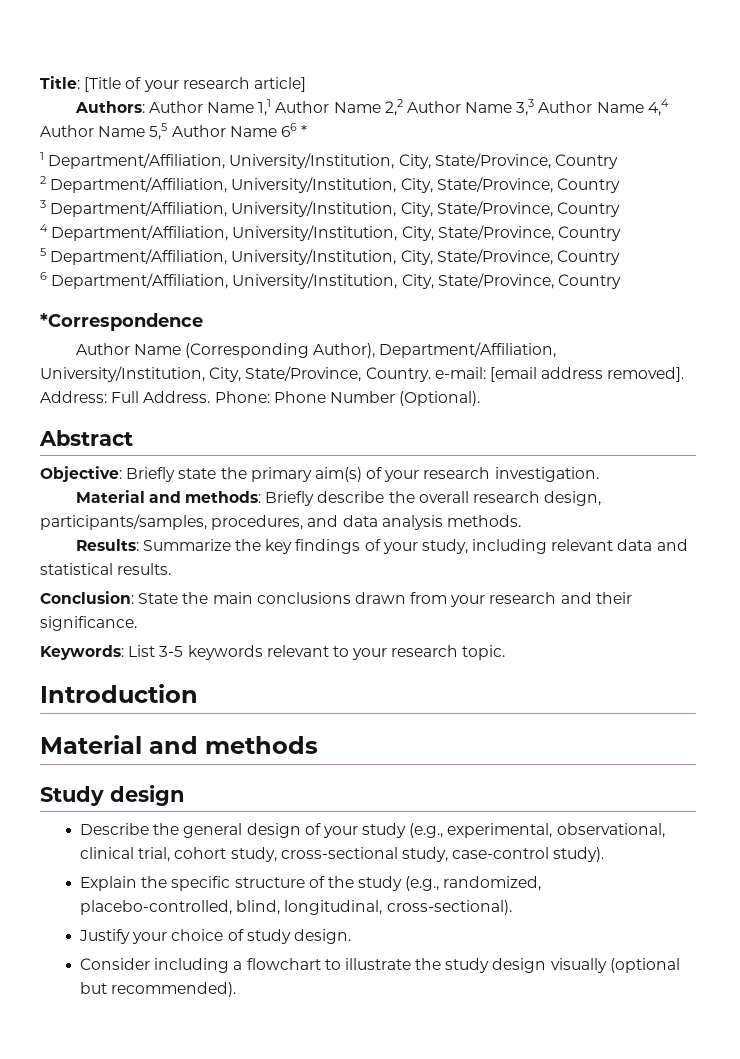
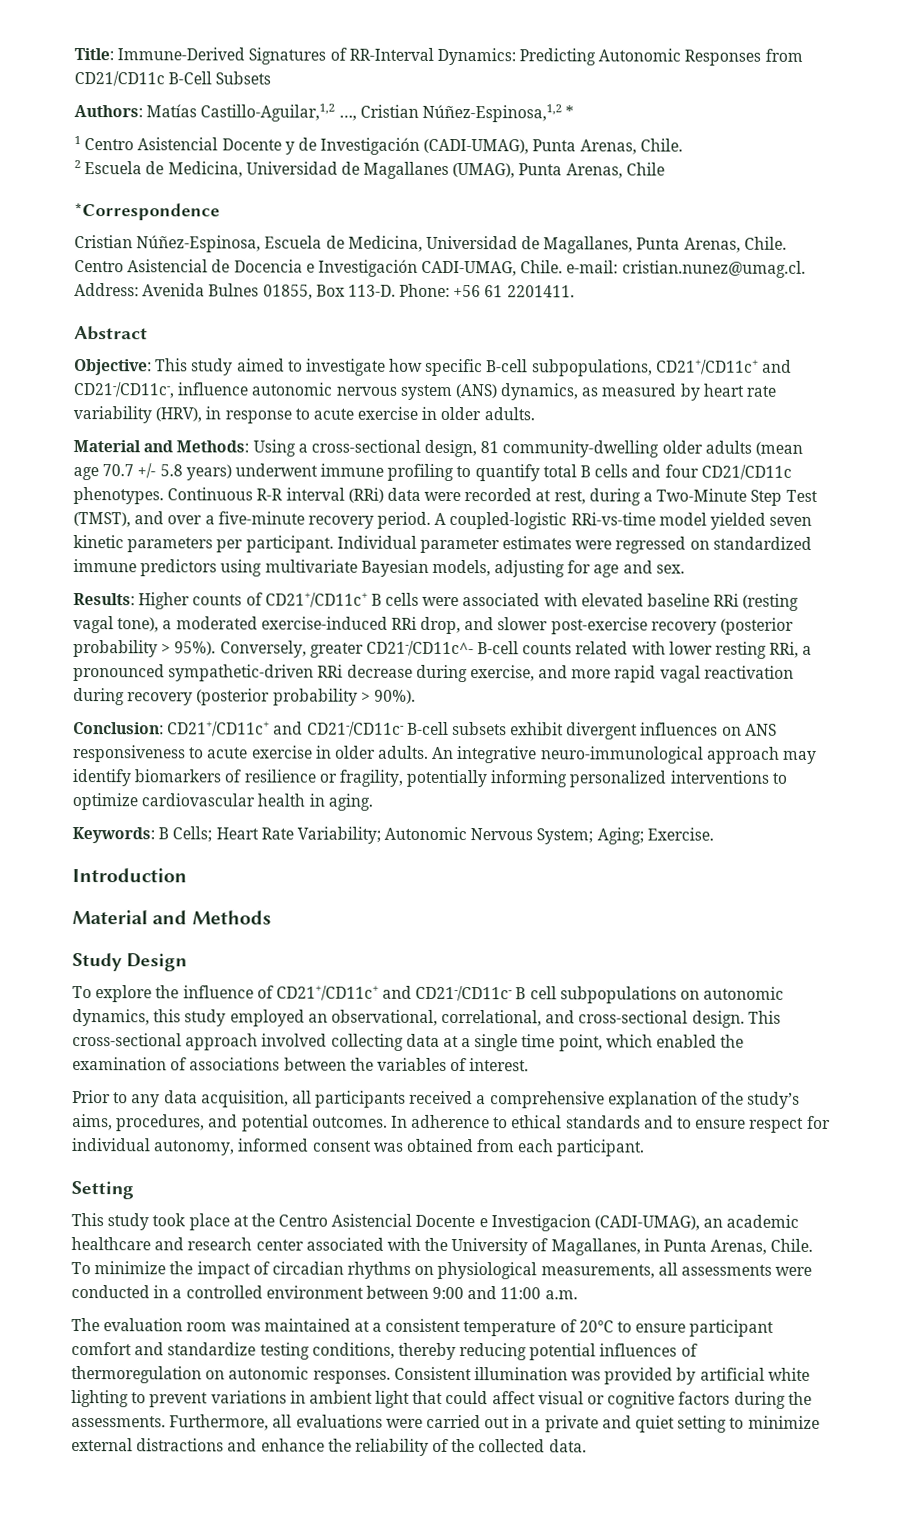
[84,77,306,92] [74,99,669,116] [40,123,308,140] [40,152,618,169] [40,176,620,193] [40,200,620,217] [40,224,621,241] [40,248,620,265] [40,272,621,289] [40,313,203,331] [75,342,557,358] [40,366,685,382] [40,391,481,406] [39,430,133,446] [40,466,599,482] [75,490,602,506] [40,514,521,530] [75,539,688,554] [40,563,172,575] [40,591,632,607] [40,616,137,631] [40,645,506,660] [Title of your research article] // Authors: Author Name 1,1 Author Name 2,2 Author Name 3,3 Author Name 4,4 Author Name 5,5 Author Name 66 * // 1 Department/Affiliation, University/Institution, City, State/Province, Country // 2 Department/Affiliation, University/Institution, City, State/Province, Country // 3 Department/Affiliation, University/Institution, City, State/Province, Country // 4 Department/Affiliation, University/Institution, City, State/Province, Country // 5 Department/Affiliation, University/Institution, City, State/Province, Country // 6 Department/Affiliation, University/Institution, City, State/Province, Country // *Correspondence // Author Name (Corresponding Author), Department/Affiliation, University/Institution, City, State/Province, Country. e-mail: [email address removed]. Address: Full Address. Phone: Phone Number (Optional). // Abstract // Objective: Briefly state the primary aim(s) of your research investigation. // Material and methods: Briefly describe the overall research design, participants/samples, procedures, and data analysis methods. // Results: Summarize the key findings of your study, including relevant data and statistical results. // Conclusion: State the main conclusions drawn from your research and their significance. // Keywords: List 3-5 keywords relevant to your research topic. -> [117,47,803,66] [74,71,272,87] [74,103,575,123] [74,136,683,155] [74,160,665,179] [74,203,220,221] [74,235,787,254] [74,259,806,278] [74,283,575,300] [74,326,148,341] [74,358,793,377] [73,382,777,401] [73,406,535,424] [73,439,804,458] [73,463,792,482] [73,487,818,506] [73,511,813,530] [73,535,812,554] [73,559,685,578] [73,592,800,611] [73,616,795,635] [73,640,813,659] [73,664,794,683] [73,688,416,706] [73,721,777,740] [73,745,818,764] [72,769,787,788] [72,793,373,811] [72,826,714,845] Immune-Derived Signatures of RR-Interval Dynamics: Predicting Autonomic Responses from CD21/CD11c B-Cell Subsets // Authors: Matías Castillo-Aguilar,1,2 …, Cristian Núñez-Espinosa,1,2 * // 1 Centro Asistencial Docente y de Investigación (CADI-UMAG), Punta Arenas, Chile. // 2 Escuela de Medicina, Universidad de Magallanes (UMAG), Punta Arenas, Chile // *Correspondence // Cristian Núñez-Espinosa, Escuela de Medicina, Universidad de Magallanes, Punta Arenas, Chile. Centro Asistencial de Docencia e Investigación CADI-UMAG, Chile. e-mail: cristian.nunez@umag.cl. Address: Avenida Bulnes 01855, Box 113-D. Phone: +56 61 2201411. // Abstract // Objective: This study aimed to investigate how specific B-cell subpopulations, CD21+/CD11c+ and CD21-/CD11c-, influence autonomic nervous system (ANS) dynamics, as measured by heart rate variability (HRV), in response to acute exercise in older adults. // Material and Methods: Using a cross-sectional design, 81 community-dwelling older adults (mean age 70.7 +/- 5.8 years) underwent immune profiling to quantify total B cells and four CD21/CD11c phenotypes. Continuous R-R interval (RRi) data were recorded at rest, during a Two-Minute Step Test (TMST), and over a five-minute recovery period. A coupled-logistic RRi-vs-time model yielded seven kinetic parameters per participant. Individual parameter estimates were regressed on standardized immune predictors using multivariate Bayesian models, adjusting for age and sex. // Results: Higher counts of CD21+/CD11c+ B cells were associated with elevated baseline RRi (resting vagal tone), a moderated exercise-induced RRi drop, and slower post-exercise recovery (posterior probability > 95%). Conversely, greater CD21-/CD11c^- B-cell counts related with lower resting RRi, a pronounced sympathetic-driven RRi decrease during exercise, and more rapid vagal reactivation during recovery (posterior probability > 90%). // Conclusion: CD21+/CD11c+ and CD21-/CD11c- B-cell subsets exhibit divergent influences on ANS responsiveness to acute exercise in older adults. An integrative neuro-immunological approach may identify biomarkers of resilience or fragility, potentially informing personalized interventions to optimize cardiovascular health in aging. // Keywords: B Cells; Heart Rate Variability; Autonomic Nervous System; Aging; Exercise.
[205,736,318,754] methods -> [191,910,271,925] Methods
[110,785,185,806] [80,823,665,838] [80,847,605,862] [80,876,542,891] [80,900,512,915] [79,929,351,944] [80,958,680,973] [80,982,237,997] design // Describe the general design of your study (e.g., experimental, observational, clinical trial, cohort study, cross-sectional study, case-control study). // Explain the specific structure of the study (e.g., randomized, placebo-controlled, blind, longitudinal, cross-sectional). // Justify your choice of study design. // Consider including a flowchart to illustrate the study design visually (optional but recommended). -> [126,953,188,972] [72,985,785,1004] [72,1009,781,1028] [72,1033,745,1052] [72,1057,530,1072] [72,1090,801,1109] [72,1114,831,1133] [71,1138,646,1157] [71,1181,134,1200] [71,1213,800,1232] [71,1237,814,1256] [71,1261,813,1280] [71,1285,578,1300] [71,1318,775,1337] [71,1342,698,1361] [71,1366,810,1385] [71,1390,812,1409] [71,1414,820,1433] [71,1438,587,1456] Design // To explore the influence of CD21+/CD11c+ and CD21-/CD11c- B cell subpopulations on autonomic dynamics, this study employed an observational, correlational, and cross-sectional design. This cross-sectional approach involved collecting data at a single time point, which enabled the examination of associations between the variables of interest. // Prior to any data acquisition, all participants received a comprehensive explanation of the study’s aims, procedures, and potential outcomes. In adherence to ethical standards and to ensure respect for individual autonomy, informed consent was obtained from each participant. // Setting // This study took place at the Centro Asistencial Docente e Investigacion (CADI-UMAG), an academic healthcare and research center associated with the University of Magallanes, in Punta Arenas, Chile. To minimize the impact of circadian rhythms on physiological measurements, all assessments were conducted in a controlled environment between 9:00 and 11:00 a.m. // The evaluation room was maintained at a consistent temperature of 20°C to ensure participant comfort and standardize testing conditions, thereby reducing potential influences of thermoregulation on autonomic responses. Consistent illumination was provided by artificial white lighting to prevent variations in ambient light that could affect visual or cognitive factors during the assessments. Furthermore, all evaluations were carried out in a private and quiet setting to minimize external distractions and enhance the reliability of the collected data.

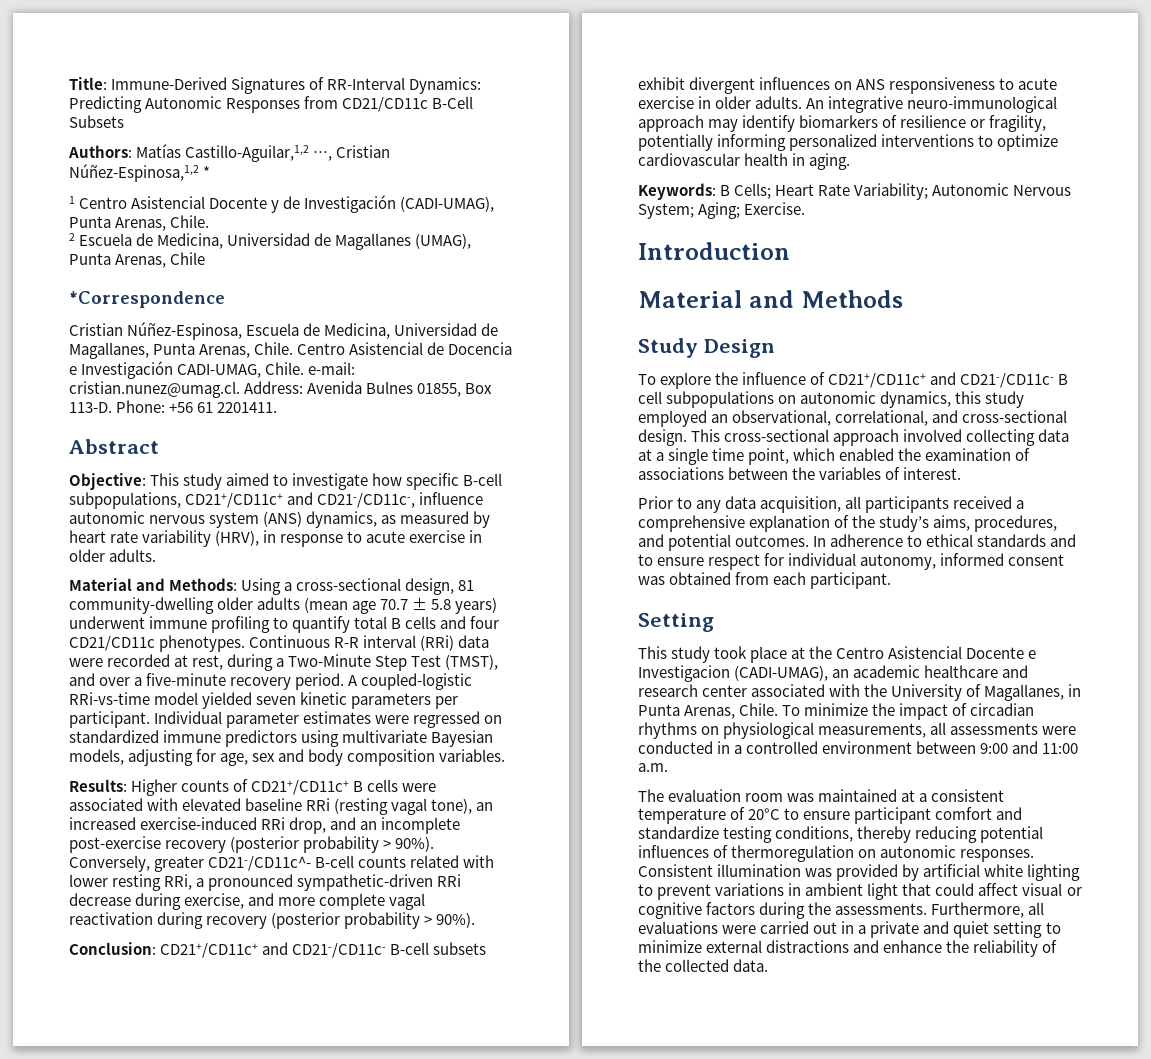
[137,463,157,479] +/- -> [412,597,428,611] ±
[593,560,685,578] age and sex. -> [220,749,506,766] age, sex and body composition variables.
[162,616,258,630] a moderated -> [476,802,494,811] [69,817,136,830] an increased
[497,617,549,631] slower -> [360,817,461,834] an incomplete
[174,641,217,656] 95%). -> [395,836,435,852] 90%).
[614,665,657,683] rapid -> [319,893,386,910] complete

